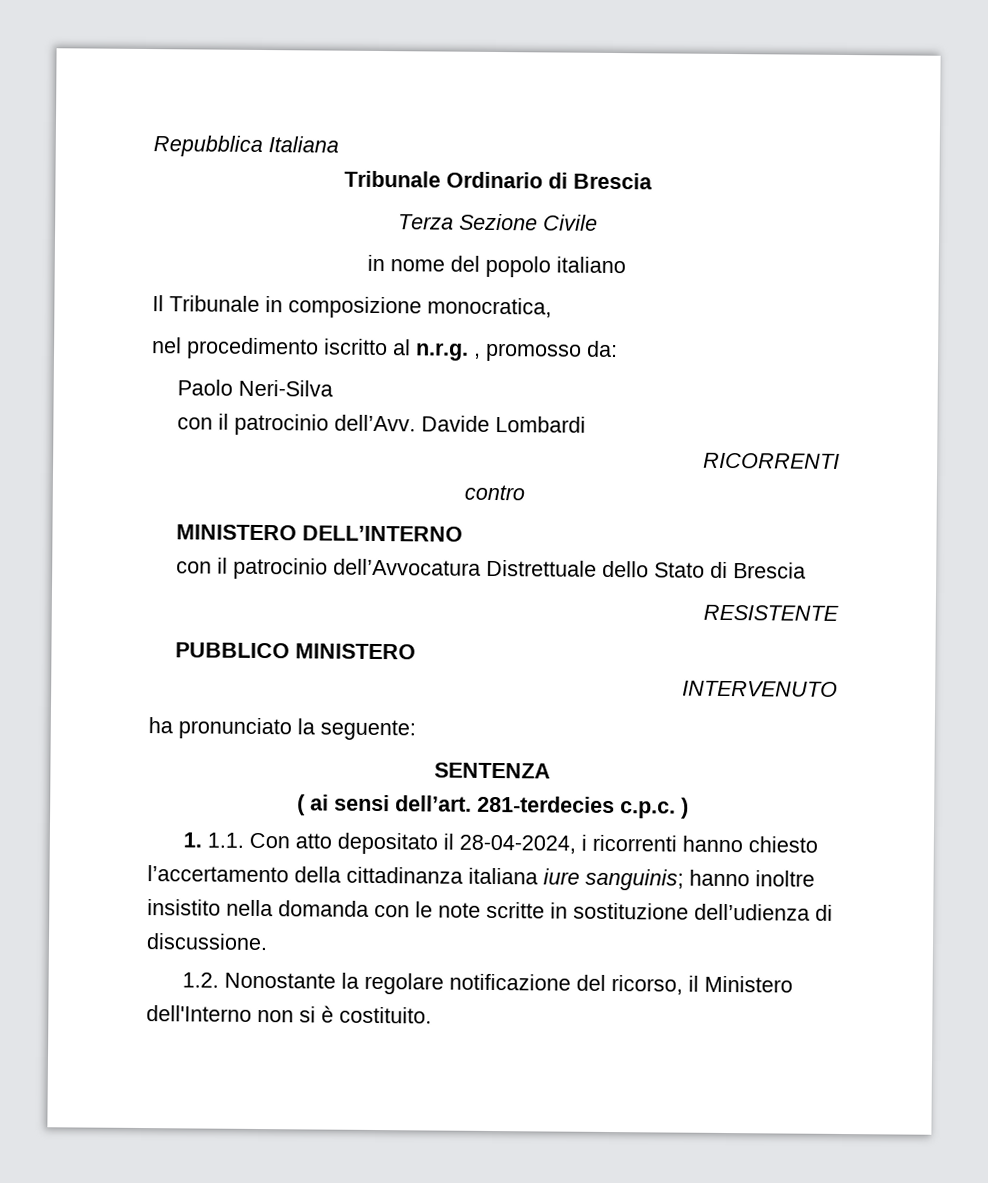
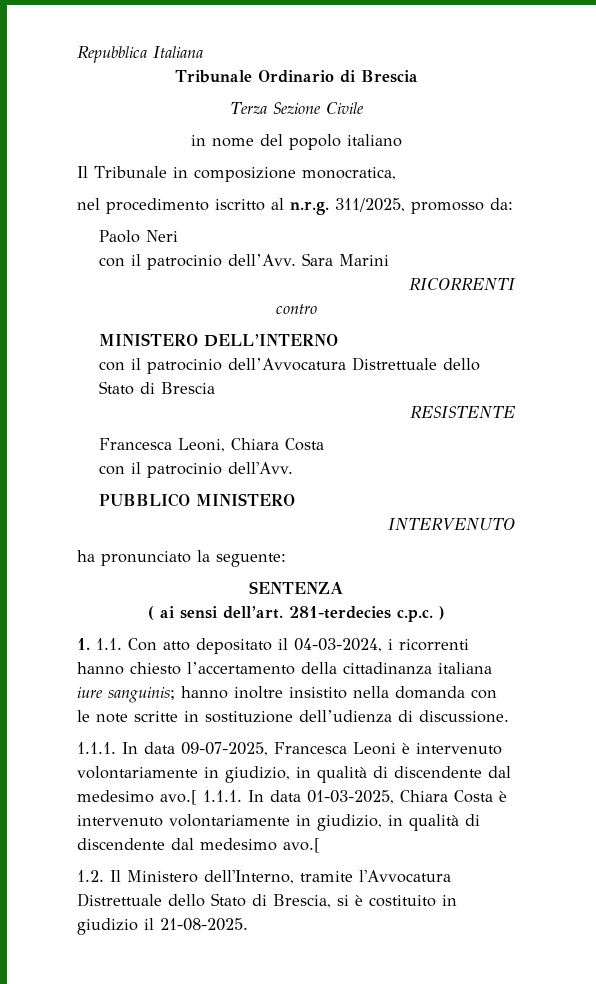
[473,352,481,359] , -> [334,198,405,212] 311/2025,
[237,379,333,397] [176,413,586,436] Neri-Silva // con il patrocinio dell’Avv. Davide Lombardi -> [145,230,178,242] [98,253,390,270] Neri // con il patrocinio dell’Avv. Sara Marini
(839, 612) none -> [98,438,324,452] [98,462,294,478] // Francesca Leoni, Chiara Costa // con il patrocinio dell'Avv.
[459,834,577,854] 28-04-2024, -> [294,638,382,652] 04-03-2024,
[182,972,794,995] [146,1005,432,1024] 1.2. Nonostante la regolare notificazione del ricorso, il Ministero dell'Interno non si è costituito. -> [77,742,502,756] [77,766,511,783] [77,790,507,805] [77,814,480,831] [77,838,320,853] [77,870,451,884] [77,893,457,908] [77,918,248,935] 1.1.1. In data 09-07-2025, Francesca Leoni è intervenuto volontariamente in giudizio, in qualità di discendente dal medesimo avo.[ 1.1.1. In data 01-03-2025, Chiara Costa è intervenuto volontariamente in giudizio, in qualità di discendente dal medesimo avo.[ // 1.2. Il Ministero dell'Interno, tramite l'Avvocatura Distrettuale dello Stato di Brescia, si è costituito in giudizio il 21-08-2025.

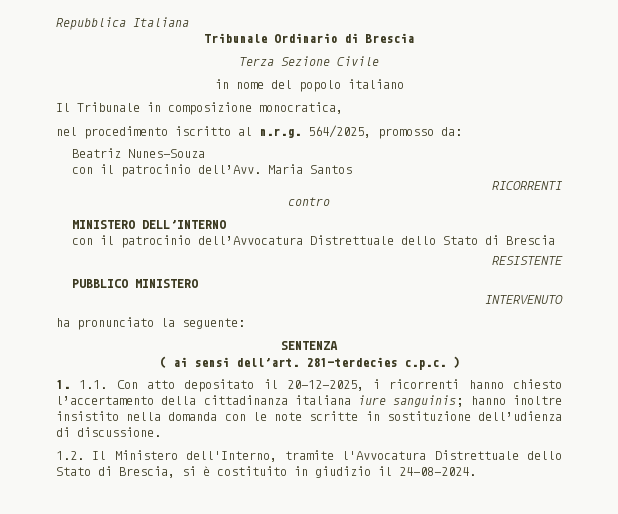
[334,198,405,212] 311/2025, -> [308,125,371,138] 564/2025,
[98,230,178,243] [98,253,390,270] Paolo Neri // con il patrocinio dell’Avv. Sara Marini -> [71,148,205,158] [71,164,352,177] Beatriz Nunes-Souza // con il patrocinio dell’Avv. Maria Santos
[98,438,324,452] [98,462,294,478] // Francesca Leoni, Chiara Costa // con il patrocinio dell'Avv. -> (563, 260) none
[294,638,382,652] 04-03-2024, -> [286,380,364,391] 20-12-2025,
[77,742,502,756] [77,766,511,783] [77,790,507,805] [77,814,480,831] [77,838,320,853] // 1.1.1. In data 09-07-2025, Francesca Leoni è intervenuto volontariamente in giudizio, in qualità di discendente dal medesimo avo.[ 1.1.1. In data 01-03-2025, Chiara Costa è intervenuto volontariamente in giudizio, in qualità di discendente dal medesimo avo.[ -> (161, 432) none
[160,918,248,931] 21-08-2025. -> [399,467,476,476] 24-08-2024.

